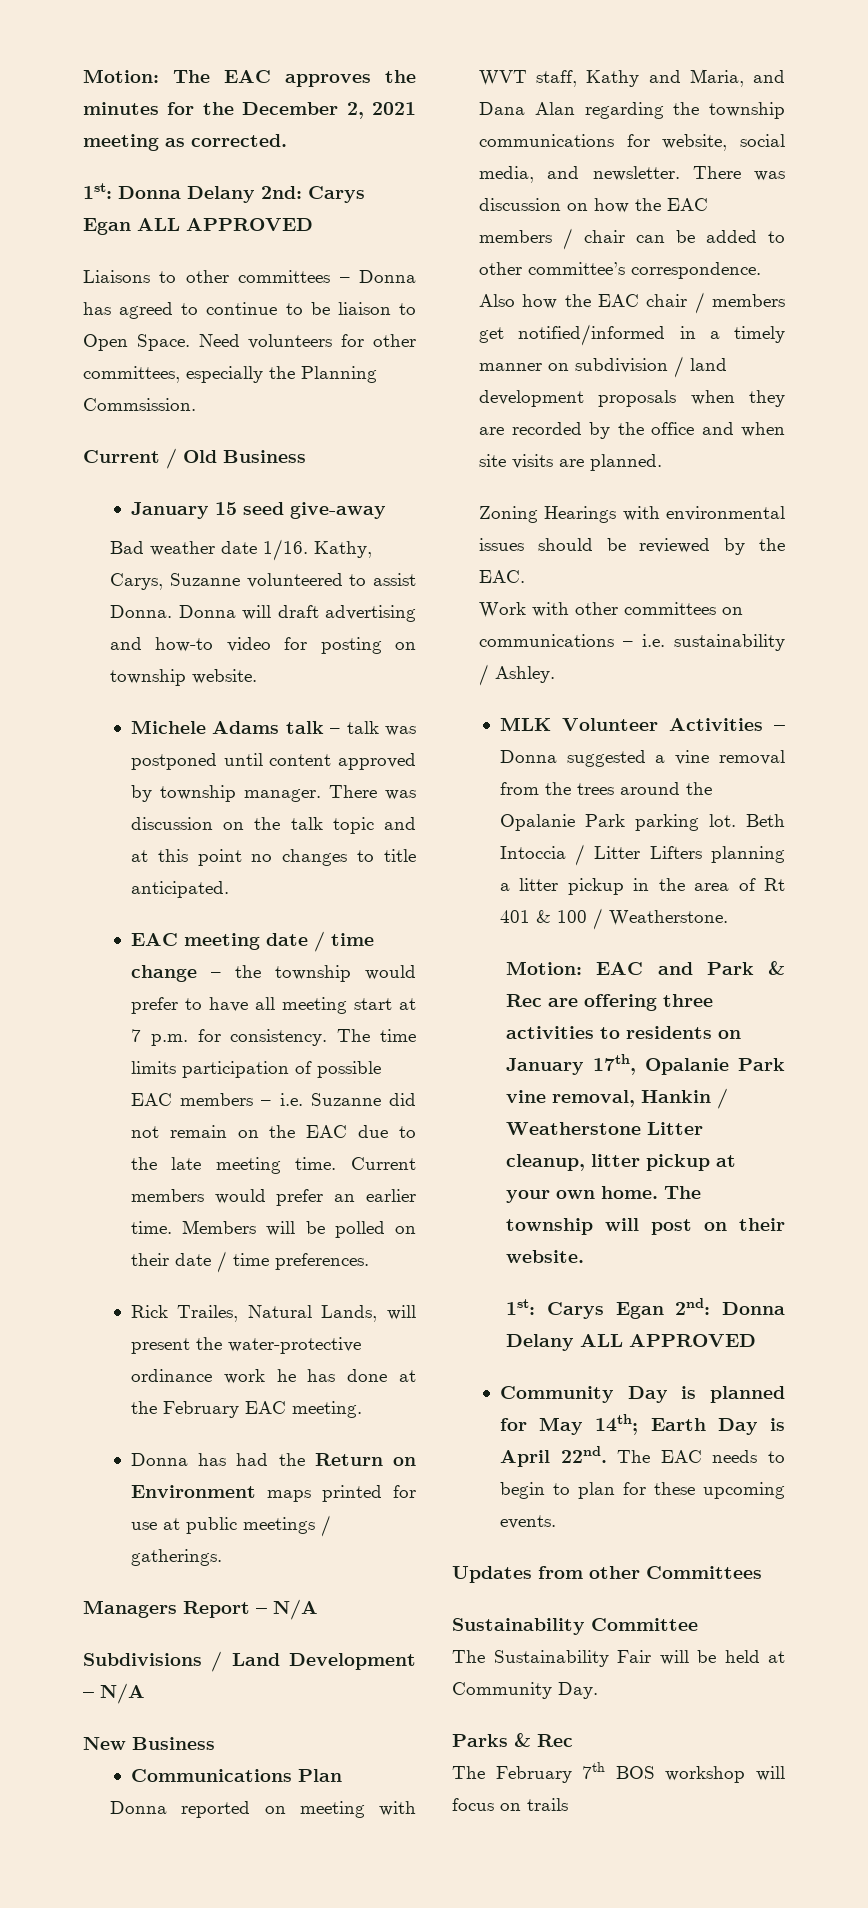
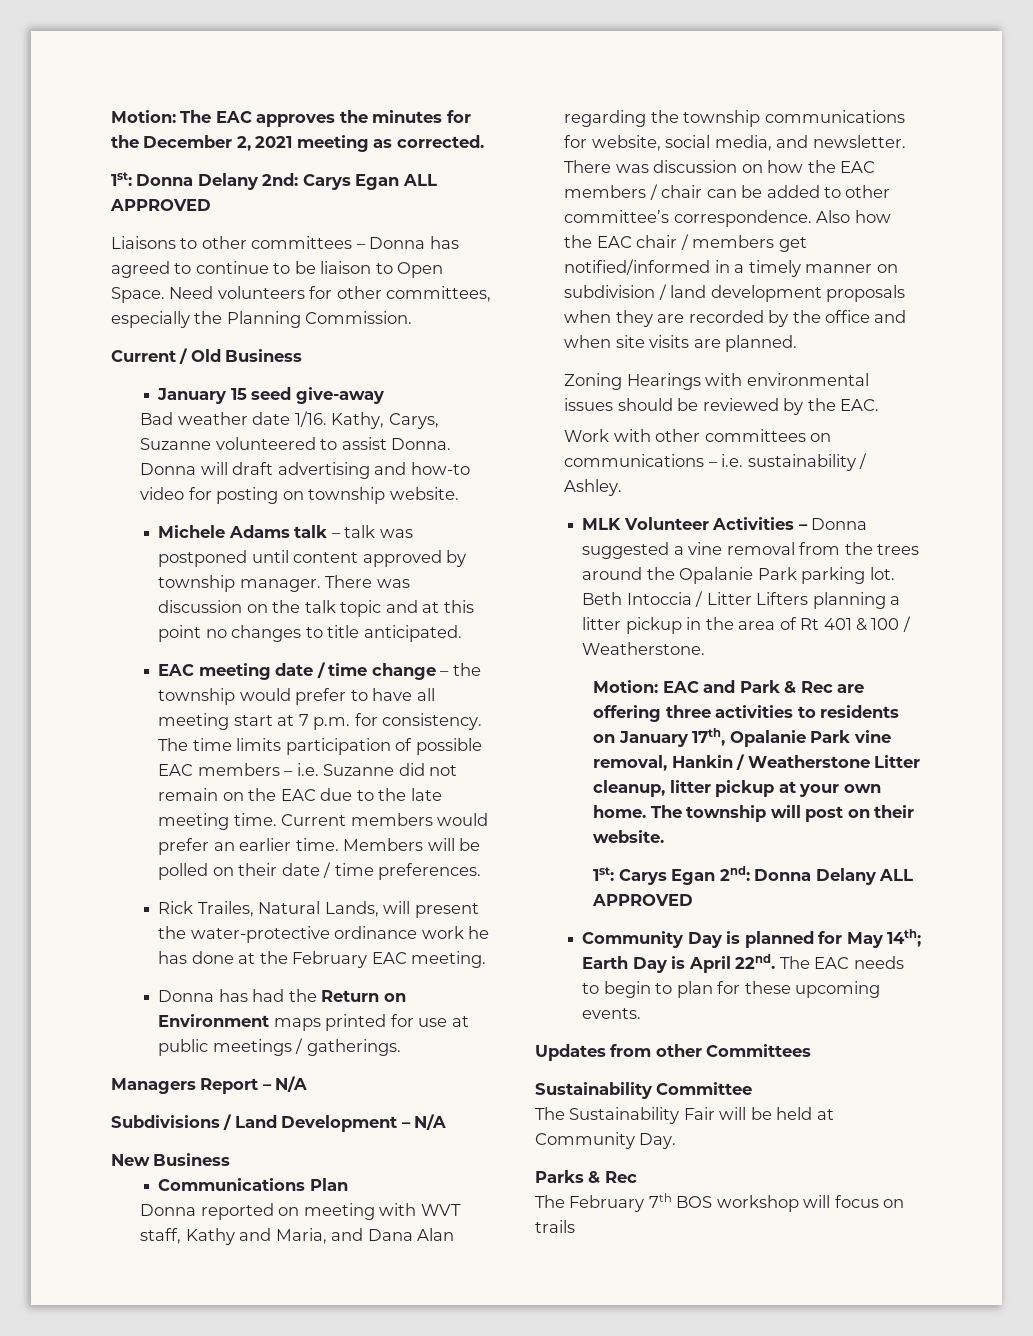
[83,398,196,411] Commsission. -> [305,311,413,324] Commission.

